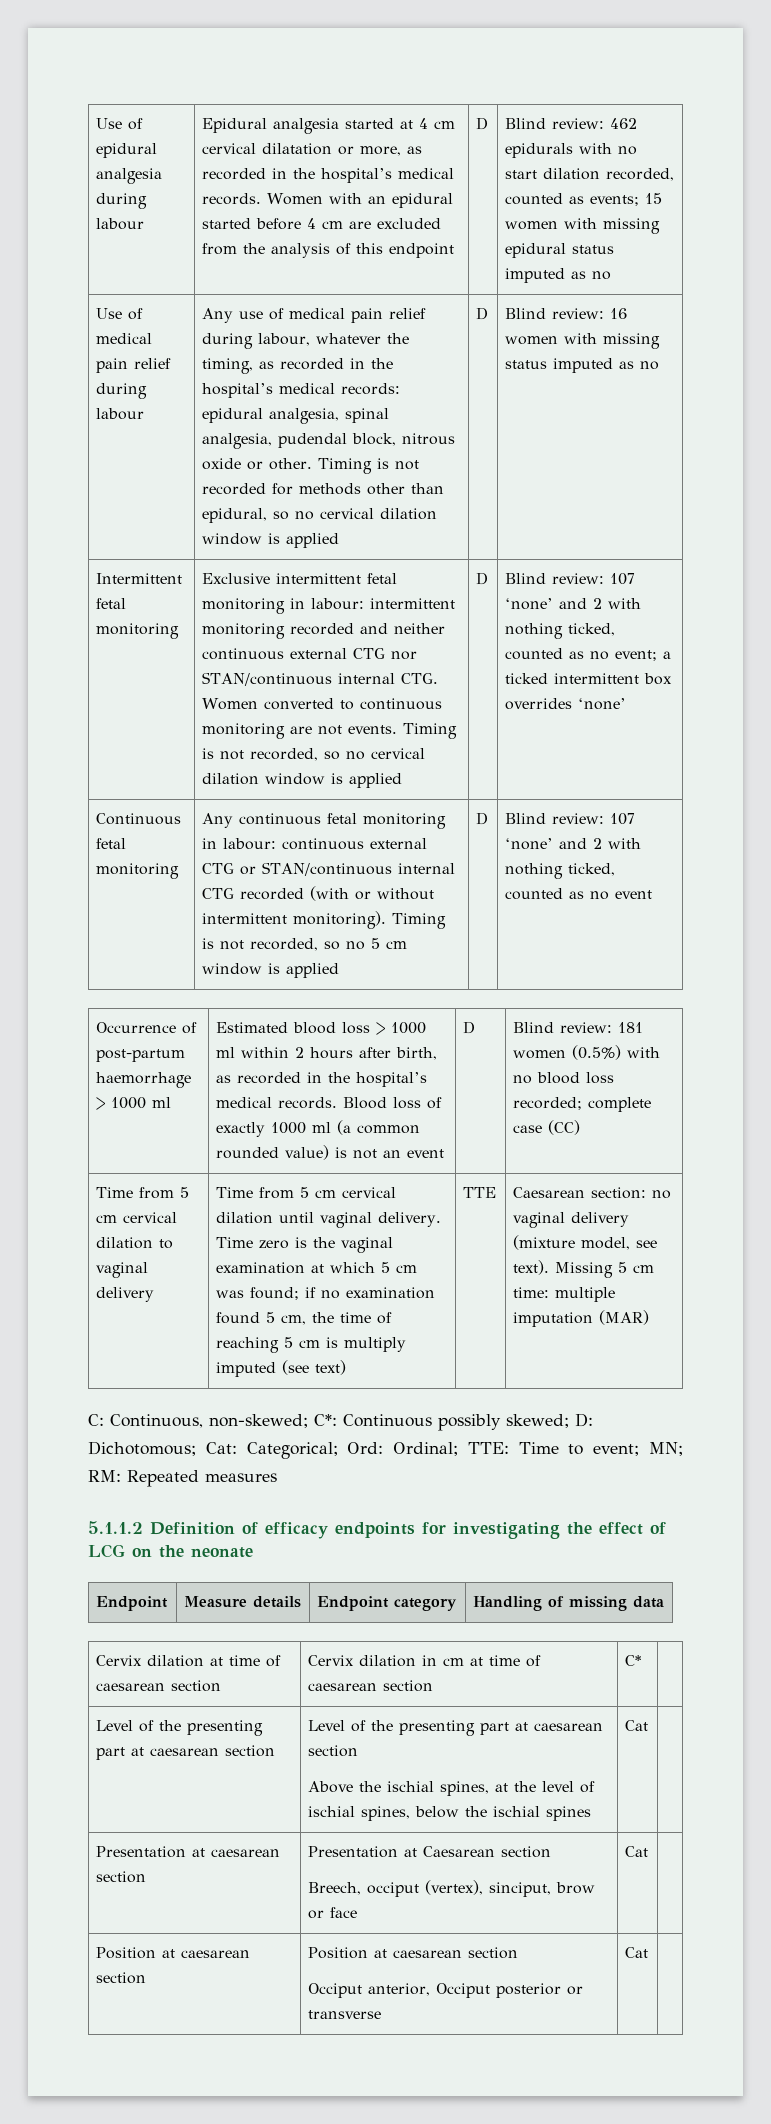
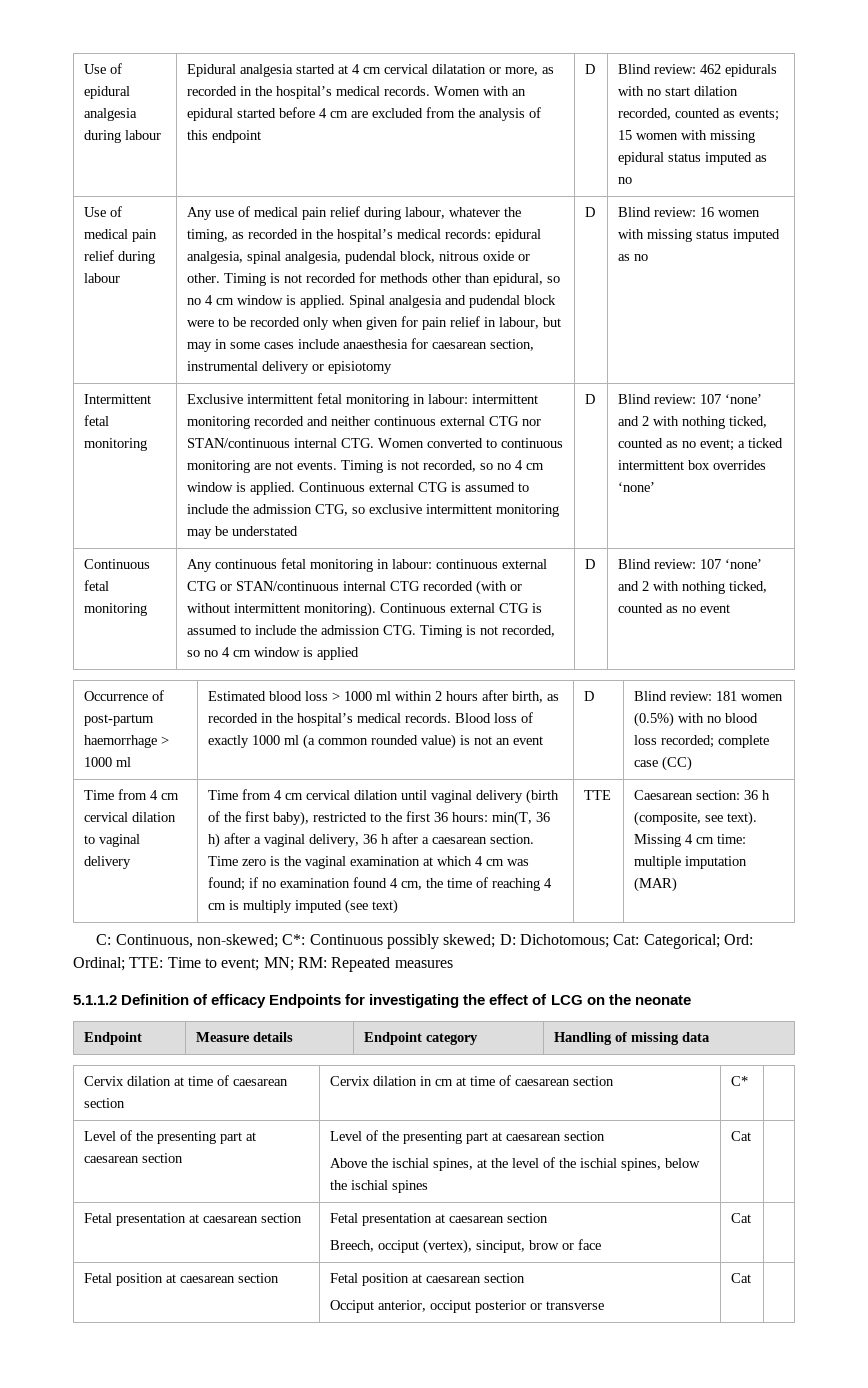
[320,508,438,520] [202,533,340,548] cervical dilation window is applied -> [205,295,557,308] [187,316,562,330] [187,338,535,352] [187,361,393,374] 4 cm window is applied. Spinal analgesia and pudendal block were to be recorded only when given for pain relief in labour, but may in some cases include anaesthesia for caesarean section, instrumental delivery or episiotomy
[371,748,426,759] [202,773,403,788] cervical dilation window is applied -> [515,460,545,470] [187,482,530,495] [187,504,560,517] [187,526,299,539] 4 cm window is applied. Continuous external CTG is assumed to include the admission CTG, so exclusive intermittent monitoring may be understated
[392,913,447,929] [202,938,381,951] Timing is not recorded, so no 5 -> [380,603,543,613] [187,625,556,638] [187,647,231,657] Continuous external CTG is assumed to include the admission CTG. Timing is not recorded, so no 4
[180,1187,190,1198] 5 -> [150,790,159,800] 4
[300,1187,310,1198] 5 -> [274,790,283,800] 4
[378,1212,442,1227] delivery. -> [476,789,560,804] [208,811,551,826] [208,833,535,848] delivery (birth of the first baby), restricted to the first 36 hours: min(T, 36 h) after a vaginal delivery, 36 h after a caesarean section.
[381,1262,391,1273] 5 -> [475,856,484,866] 4
[266,1312,276,1323] 5 -> [390,878,399,888] 4
[284,1337,294,1348] 5 -> [544,878,553,888] 4
[652,1190,672,1199] [513,1212,630,1228] [513,1235,631,1250] no vaginal delivery (mixture model, -> [744,790,771,800] [634,811,702,826] 36 h (composite,
[618,1262,628,1273] 5 -> [685,834,694,844] 4
[335,1522,415,1538] endpoints -> [269,994,342,1008] Endpoints
(596, 1787) none -> [559,1158,577,1168] the
[96,1846,281,1858] [96,1871,147,1883] [308,1846,496,1858] Presentation at caesarean section | Presentation at Caesarean -> [84,1213,303,1226] [330,1213,505,1226] Fetal presentation at caesarean section | Fetal presentation at caesarean
[96,1947,251,1959] [96,1972,147,1984] [308,1947,369,1959] Position at caesarean section | Position -> [84,1273,280,1286] [330,1273,410,1286] Fetal position at caesarean section | Fetal position
[436,1983,491,1998] Occiput -> [430,1300,472,1313] occiput

